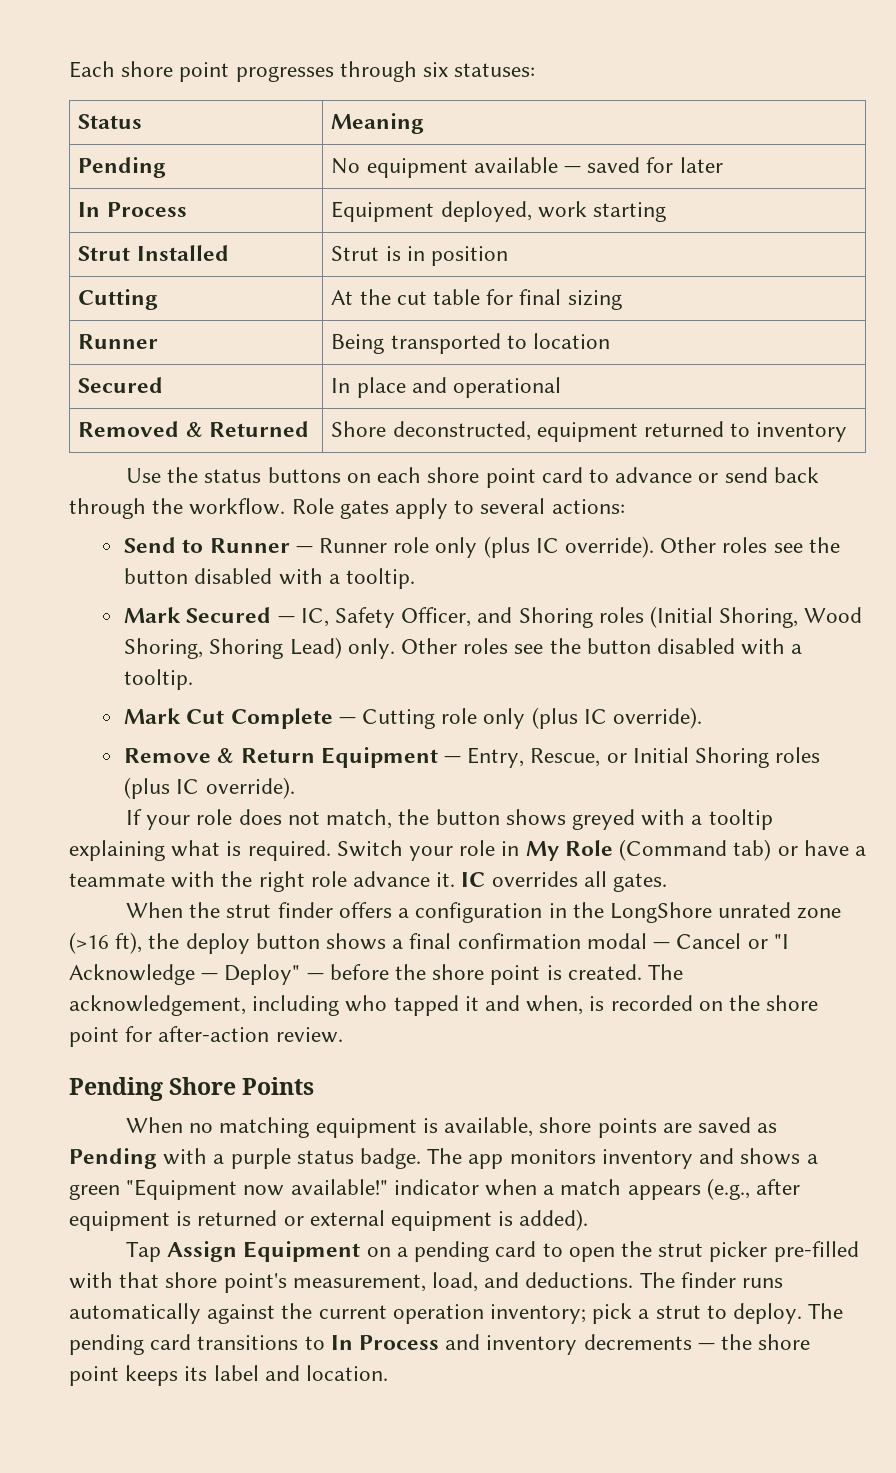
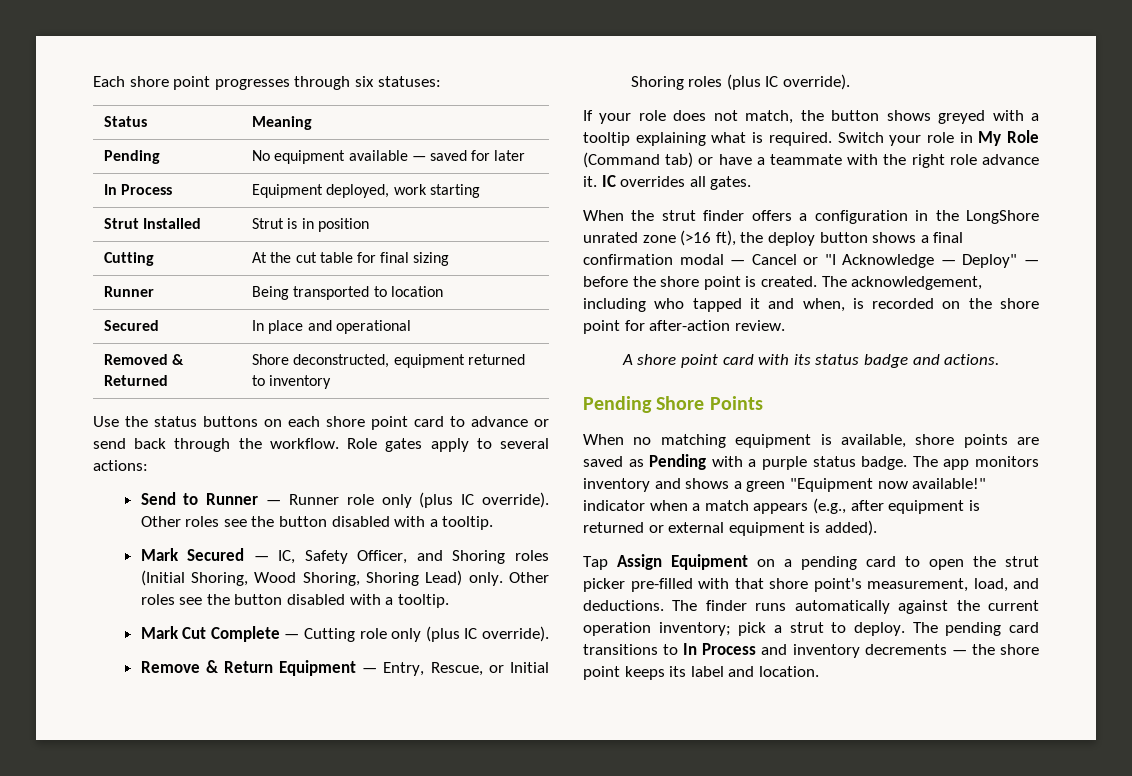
(343, 1035) none -> [621,354,1000,368] // A shore point card with its status badge and actions.

